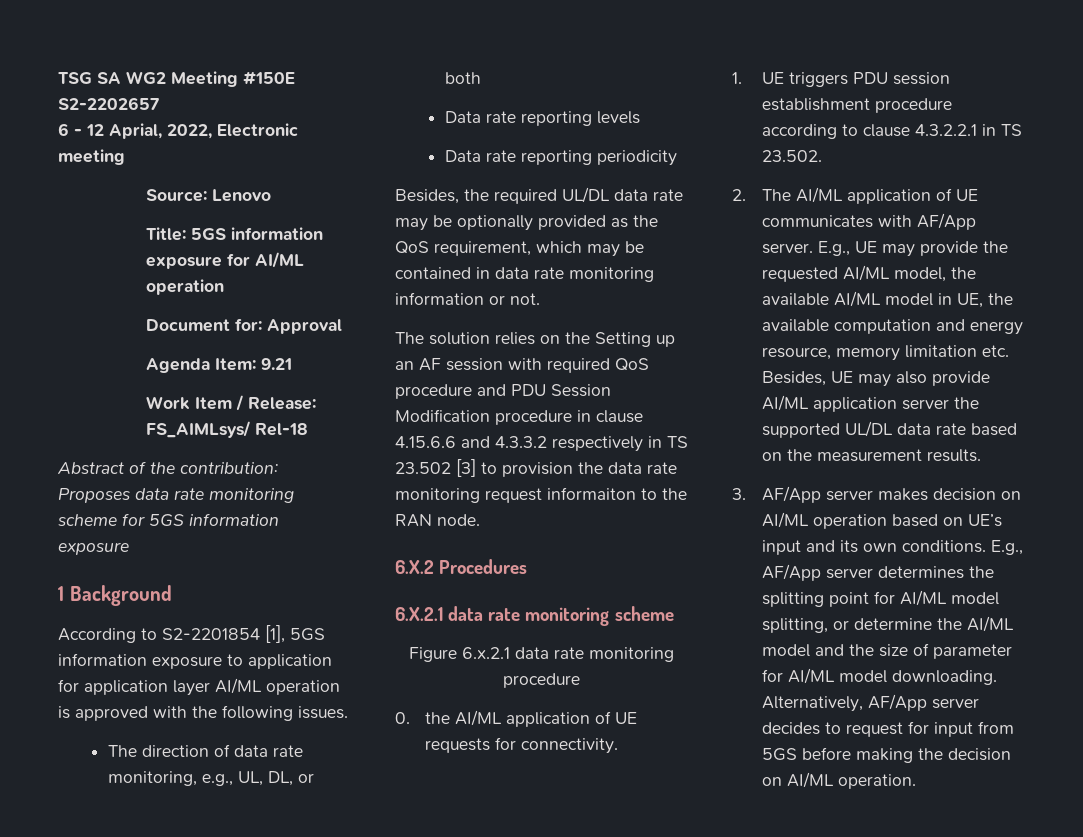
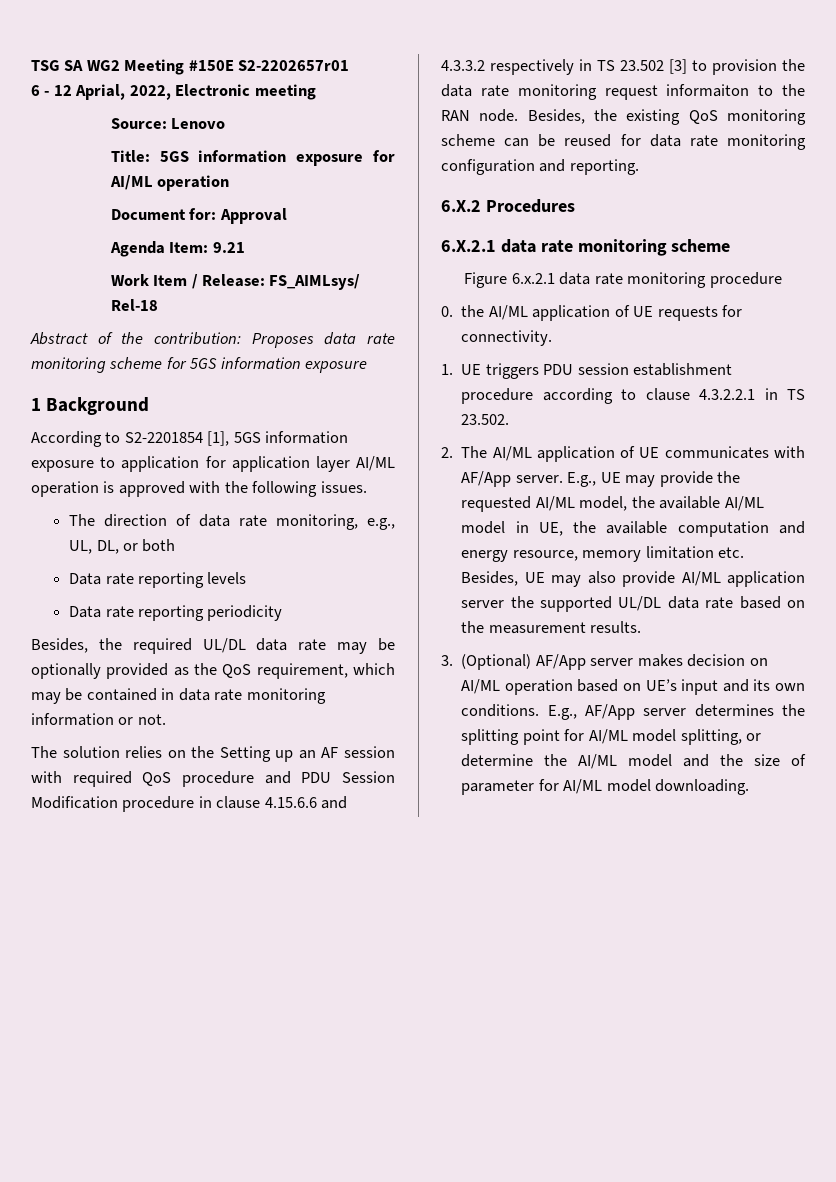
[58,97,160,110] S2-2202657 -> [238,60,350,71] S2-2202657r01
(480, 520) none -> [527,109,806,125] [441,134,806,150] [441,159,639,175] Besides, the existing QoS monitoring scheme can be reused for data rate monitoring configuration and reporting.
(746, 494) none -> [461,654,532,670] (Optional)
[762,694,980,712] [762,721,1015,737] [762,747,1012,763] [762,772,917,789] Alternatively, AF/App server decides to request for input from 5GS before making the decision on AI/ML operation. -> (750, 787) none

